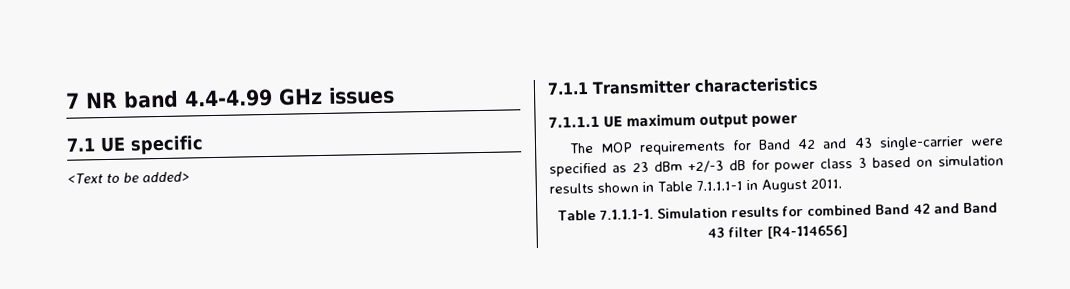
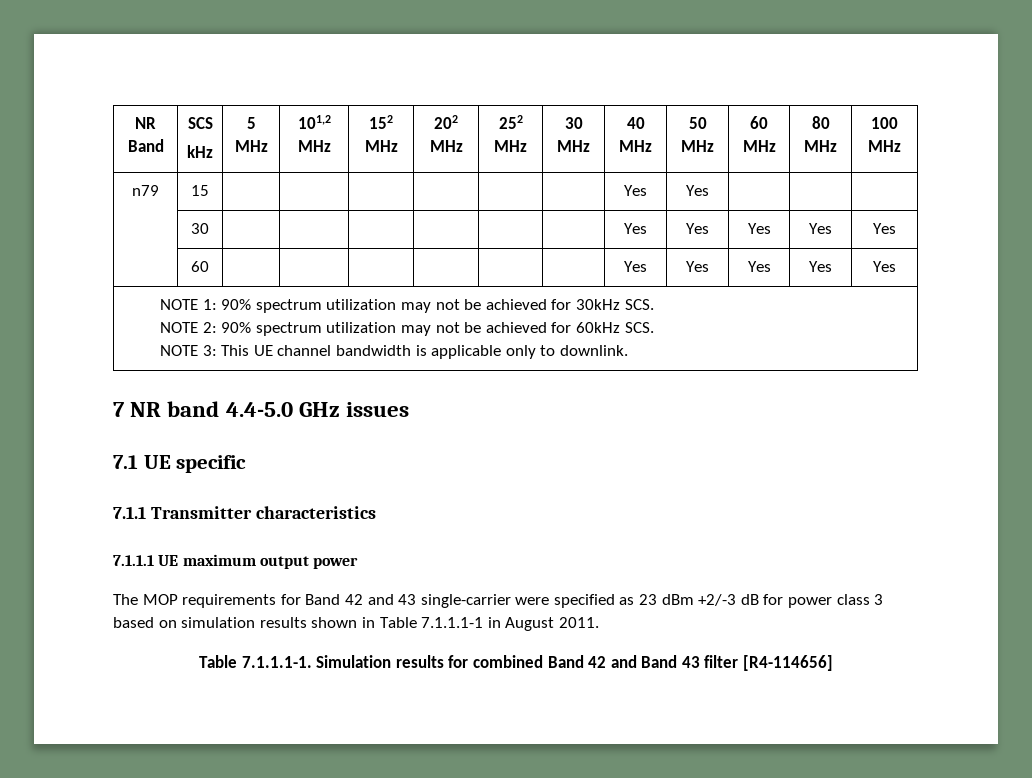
(65, 100) none -> [135,117,156,129] [127,139,164,152] [187,117,213,129] [187,145,213,158] [246,117,256,129] [234,140,268,152] [297,115,331,129] [297,140,331,152] [369,115,393,129] [364,140,398,152] [434,115,458,129] [429,140,463,152] [498,115,523,129] [494,140,527,152] [564,117,583,129] [557,140,590,152] [626,117,645,129] [619,140,652,152] [688,117,707,129] [681,140,714,152] [750,116,768,129] [742,140,776,152] [811,116,830,129] [804,140,837,152] [871,117,898,129] [868,140,901,152] [132,185,159,196] [191,185,209,196] [624,185,647,196] [686,185,709,196] [191,223,209,234] [624,223,647,234] [686,223,709,234] [747,223,771,234] [809,223,832,234] [873,223,896,234] [191,261,209,272] [624,261,647,272] [686,261,709,272] [747,261,771,272] [809,261,832,272] [873,261,896,272] [160,299,654,313] [160,322,654,336] [160,345,629,359] NR Band | SCS // kHz | 5 MHz | 101,2 MHz | 152 MHz | 202 MHz | 252 MHz | 30 MHz | 40 MHz | 50 MHz | 60 MHz | 80 MHz | 100 MHz // n79 | 15 | | | | | | | Yes | Yes | | | // | 30 | | | | | | | Yes | Yes | Yes | Yes | Yes // | 60 | | | | | | | Yes | Yes | Yes | Yes | Yes // NOTE 1: 90% spectrum utilization may not be achieved for 30kHz SCS. // NOTE 2: 90% spectrum utilization may not be achieved for 60kHz SCS. // NOTE 3: This UE channel bandwidth is applicable only to downlink. //
[184,88,273,108] 4.4-4.99 -> [225,402,293,417] 4.4-5.0
[67,171,190,184] // <Text to be added> -> (247, 464) none

